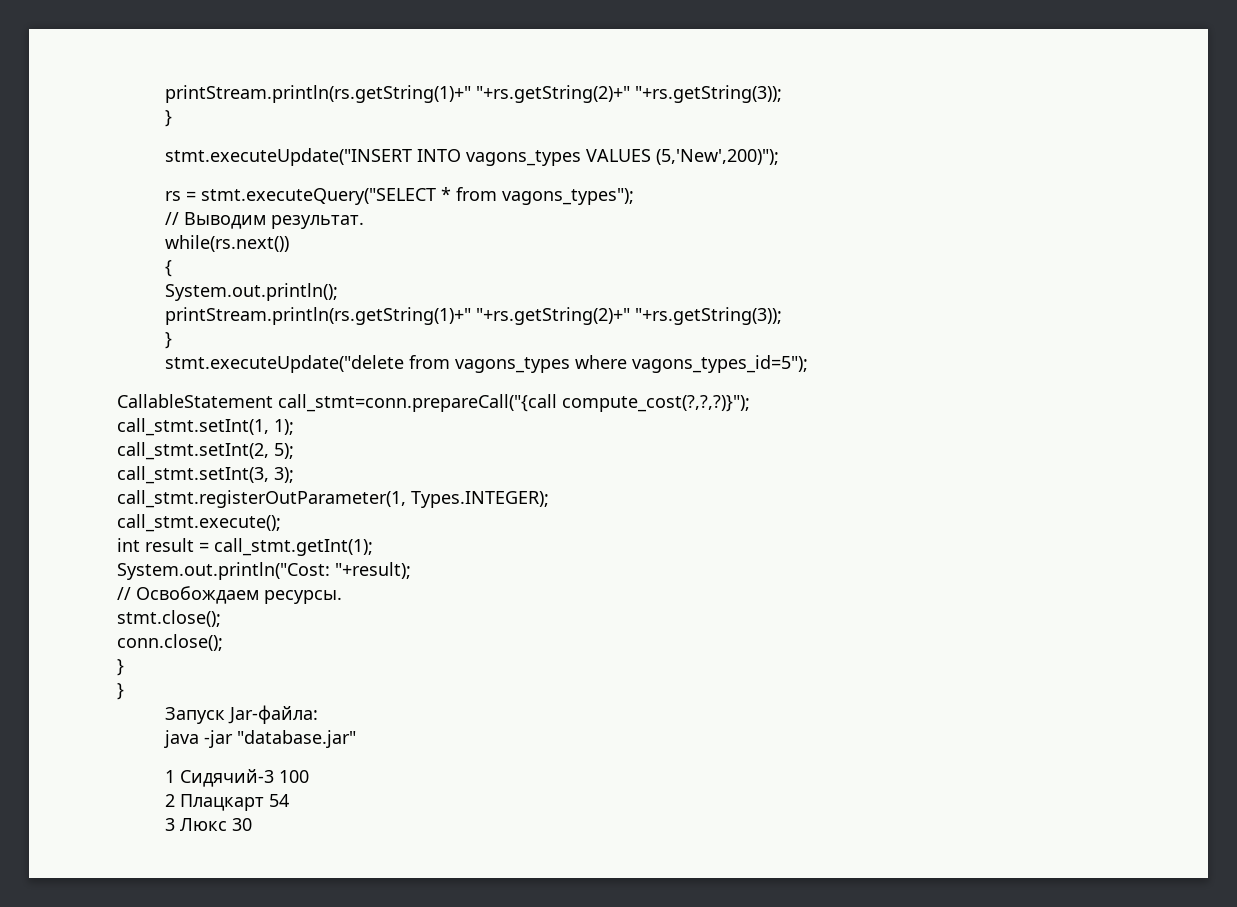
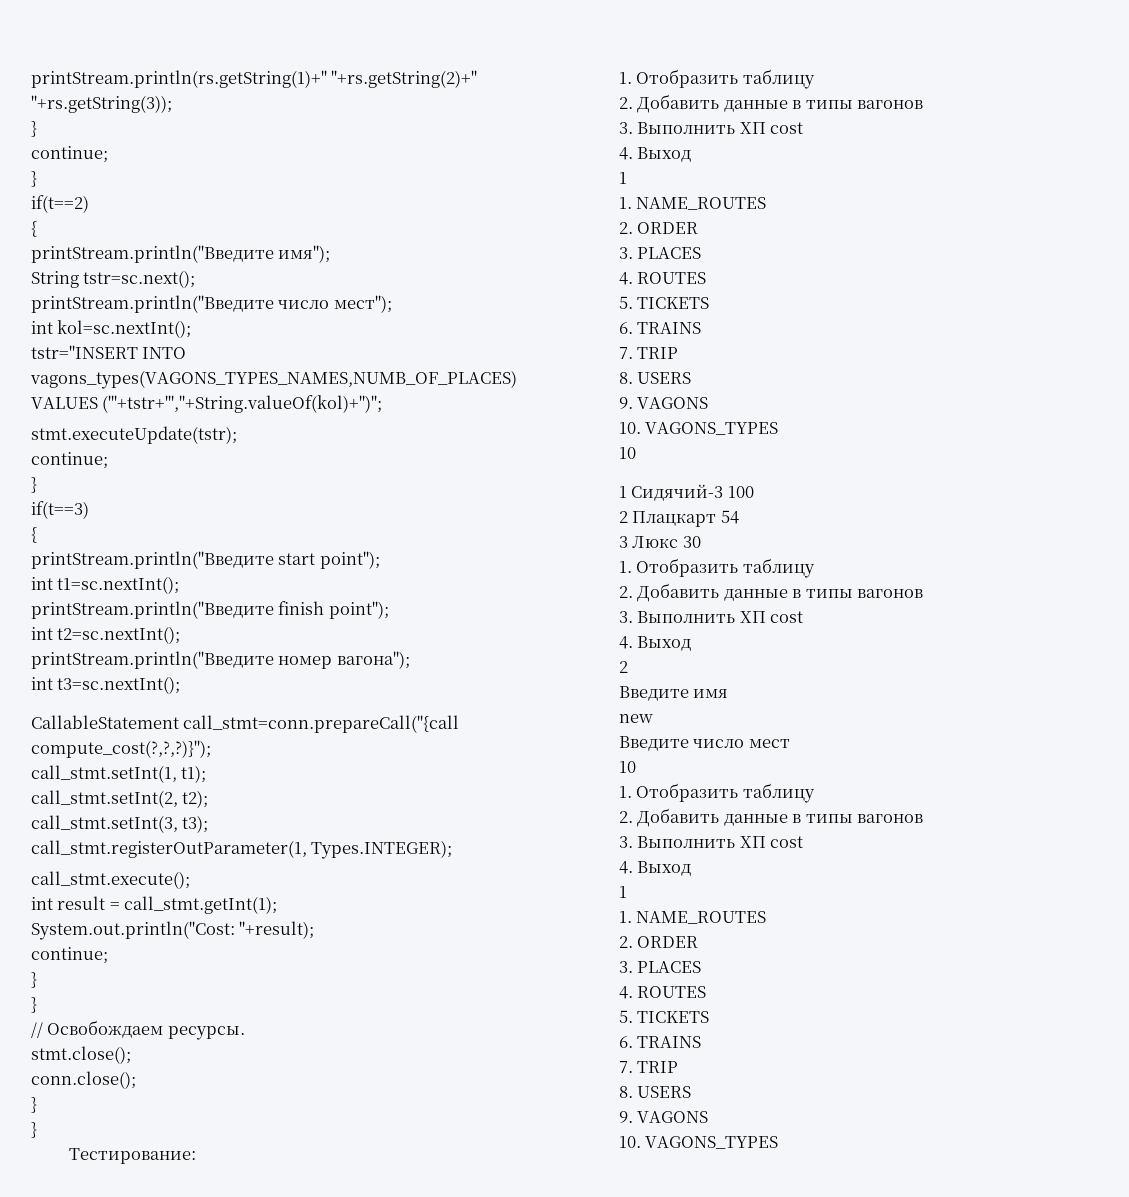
[165,85,783,103] [165,110,173,127] [165,148,780,166] [165,187,635,205] [165,212,365,229] [165,235,290,252] [165,260,173,277] [165,283,339,301] [165,307,783,325] [165,332,173,349] [165,355,809,373] printStream.println(rs.getString(1)+" "+rs.getString(2)+" "+rs.getString(3)); // } // stmt.executeUpdate("INSERT INTO vagons_types VALUES (5,'New',200)"); // rs = stmt.executeQuery("SELECT * from vagons_types"); // // Выводим результат. // while(rs.next()) // { // System.out.println(); // printStream.println(rs.getString(1)+" "+rs.getString(2)+" "+rs.getString(3)); // } // stmt.executeUpdate("delete from vagons_types where vagons_types_id=5"); -> [31,70,478,88] [31,95,172,113] [31,121,37,137] [31,146,108,163] [31,171,37,187] [31,195,89,213] [31,221,37,237] [31,245,331,263] [31,270,196,288] [31,295,392,313] [31,320,192,338] [31,345,187,359] [30,370,517,389] [31,395,383,413] [31,426,237,444] [31,452,108,469] [31,477,37,493] [31,501,89,519] [31,527,37,543] [31,551,380,569] [31,576,180,594] [31,601,389,619] [31,626,181,644] [31,651,410,669] [31,676,181,694] printStream.println(rs.getString(1)+" "+rs.getString(2)+" "+rs.getString(3)); // } // continue; // } // if(t==2) // { // printStream.println("Введите имя"); // String tstr=sc.next(); // printStream.println("Введите число мест"); // int kol=sc.nextInt(); // tstr="INSERT INTO vagons_types(VAGONS_TYPES_NAMES,NUMB_OF_PLACES) VALUES ('"+tstr+"',"+String.valueOf(kol)+")"; // stmt.executeUpdate(tstr); // continue; // } // if(t==3) // { // printStream.println("Введите start point"); // int t1=sc.nextInt(); // printStream.println("Введите finish point"); // int t2=sc.nextInt(); // printStream.println("Введите номер вагона"); // int t3=sc.nextInt();
[274,419,294,435] 1); -> [181,765,207,783] t1);
[274,443,294,459] 5); -> [182,790,209,808] t2);
[274,467,294,483] 3); -> [182,815,209,833] t3);
(411, 570) none -> [31,947,108,964] [31,972,37,988] [31,997,37,1013] // continue; // } // }
[165,705,319,724] [164,730,357,748] Запуск Jar-файла: // java -jar "database.jar" -> [68,1148,196,1164] [618,69,815,89] [618,94,924,113] [618,122,804,134] [618,147,692,162] [618,172,627,184] [618,197,767,210] [618,222,699,234] [618,247,702,259] [618,272,707,285] [618,296,710,309] [618,322,702,334] [618,347,679,359] [618,372,692,384] [618,397,709,409] [618,422,779,435] [618,447,636,459] Тестирование: // 1. Отобразить таблицу // 2. Добавить данные в типы вагонов // 3. Выполнить ХП cost // 4. Выход // 1 // 1. NAME_ROUTES // 2. ORDER // 3. PLACES // 4. ROUTES // 5. TICKETS // 6. TRAINS // 7. TRIP // 8. USERS // 9. VAGONS // 10. VAGONS_TYPES // 10
(253, 824) none -> [618,558,815,578] [618,583,924,602] [618,611,804,623] [618,636,692,651] [618,661,628,673] [618,686,729,701] [618,714,653,723] [618,736,790,751] [618,761,636,773] [618,783,815,803] [618,808,924,827] [618,836,804,848] [618,861,692,876] [618,886,627,898] [618,911,767,924] [618,936,699,948] [618,961,702,973] [618,986,707,999] [618,1010,710,1023] [618,1036,702,1048] [618,1061,679,1073] [618,1086,692,1098] [618,1111,709,1123] [618,1136,779,1149] // 1. Отобразить таблицу // 2. Добавить данные в типы вагонов // 3. Выполнить ХП cost // 4. Выход // 2 // Введите имя // new // Введите число мест // 10 // 1. Отобразить таблицу // 2. Добавить данные в типы вагонов // 3. Выполнить ХП cost // 4. Выход // 1 // 1. NAME_ROUTES // 2. ORDER // 3. PLACES // 4. ROUTES // 5. TICKETS // 6. TRAINS // 7. TRIP // 8. USERS // 9. VAGONS // 10. VAGONS_TYPES

